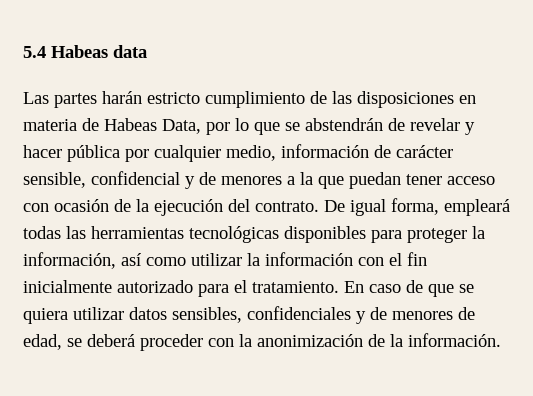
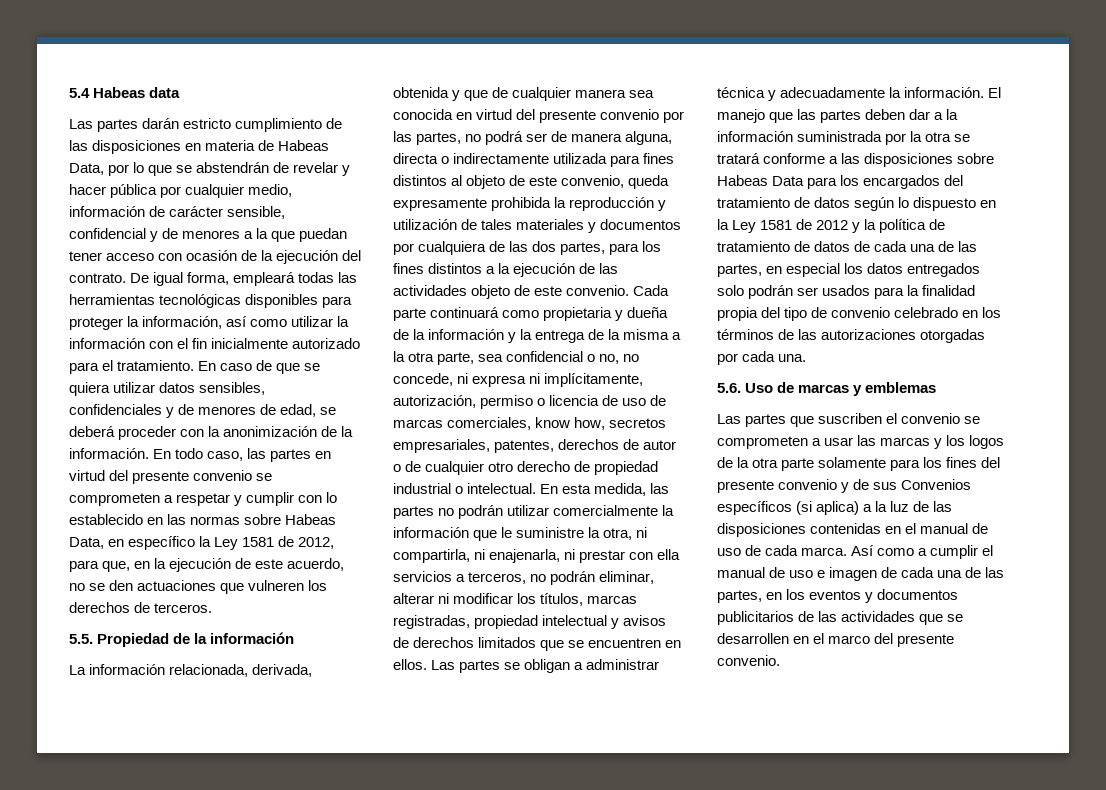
[102,91,142,104] harán -> [142,118,180,129] darán
(501, 340) none -> [153,448,332,462] [69,470,273,484] [69,492,338,506] [69,514,337,525] [69,536,335,550] [69,558,345,572] [69,580,328,594] [69,602,213,613] [69,632,295,647] [69,664,313,677] [393,87,655,101] [393,109,685,123] [393,131,673,145] [393,153,675,167] [393,175,670,189] [393,197,667,211] [393,219,682,233] [393,241,662,255] [393,263,619,277] [393,285,670,299] [393,307,669,321] [393,329,682,343] [393,351,640,365] [393,373,644,387] [393,395,667,409] [393,417,667,430] [393,439,677,453] [393,461,659,475] [393,483,670,496] [393,505,675,519] [393,527,648,541] [393,549,681,563] [393,571,655,585] [393,593,638,606] [393,615,667,629] [393,637,682,651] [393,659,660,673] [717,87,1002,101] [717,109,959,123] [717,131,971,145] [717,153,995,167] [717,175,964,189] [717,197,997,211] [717,219,946,233] [717,241,978,252] [717,263,981,277] [717,285,976,299] [717,307,1002,321] [717,329,986,343] [717,351,807,365] [717,382,937,396] [717,413,981,427] [717,435,1005,449] [717,457,1001,471] [717,479,972,493] [717,501,953,515] [717,523,989,537] [717,545,994,559] [717,567,1005,581] [717,589,959,603] [717,611,964,625] [717,633,955,647] [717,655,780,666] En todo caso, las partes en virtud del presente convenio se comprometen a respetar y cumplir con lo establecido en las normas sobre Habeas Data, en específico la Ley 1581 de 2012, para que, en la ejecución de este acuerdo, no se den actuaciones que vulneren los derechos de terceros. // 5.5. Propiedad de la información // La información relacionada, derivada, obtenida y que de cualquier manera sea conocida en virtud del presente convenio por las partes, no podrá ser de manera alguna, directa o indirectamente utilizada para fines distintos al objeto de este convenio, queda expresamente prohibida la reproducción y utilización de tales materiales y documentos por cualquiera de las dos partes, para los fines distintos a la ejecución de las actividades objeto de este convenio. Cada parte continuará como propietaria y dueña de la información y la entrega de la misma a la otra parte, sea confidencial o no, no concede, ni expresa ni implícitamente, autorización, permiso o licencia de uso de marcas comerciales, know how, secretos empresariales, patentes, derechos de autor o de cualquier otro derecho de propiedad industrial o intelectual. En esta medida, las partes no podrán utilizar comercialmente la información que le suministre la otra, ni compartirla, ni enajenarla, ni prestar con ella servicios a terceros, no podrán eliminar, alterar ni modificar los títulos, marcas registradas, propiedad intelectual y avisos de derechos limitados que se encuentren en ellos. Las partes se obligan a administrar técnica y adecuadamente la información. El manejo que las partes deben dar a la información suministrada por la otra se tratará conforme a las disposiciones sobre Habeas Data para los encargados del tratamiento de datos según lo dispuesto en la Ley 1581 de 2012 y la política de tratamiento de datos de cada una de las partes, en especial los datos entregados solo podrán ser usados para la finalidad propia del tipo de convenio celebrado en los términos de las autorizaciones otorgadas por cada una. // 5.6. Uso de marcas y emblemas // Las partes que suscriben el convenio se comprometen a usar las marcas y los logos de la otra parte solamente para los fines del presente convenio y de sus Convenios específicos (si aplica) a la luz de las disposiciones contenidas en el manual de uso de cada marca. Así como a cumplir el manual de uso e imagen de cada una de las partes, en los eventos y documentos publicitarios de las actividades que se desarrollen en el marco del presente convenio.

